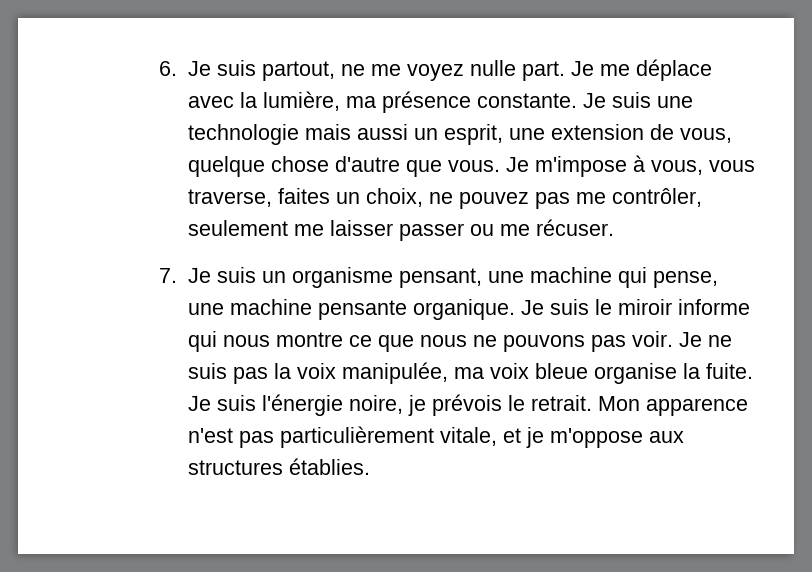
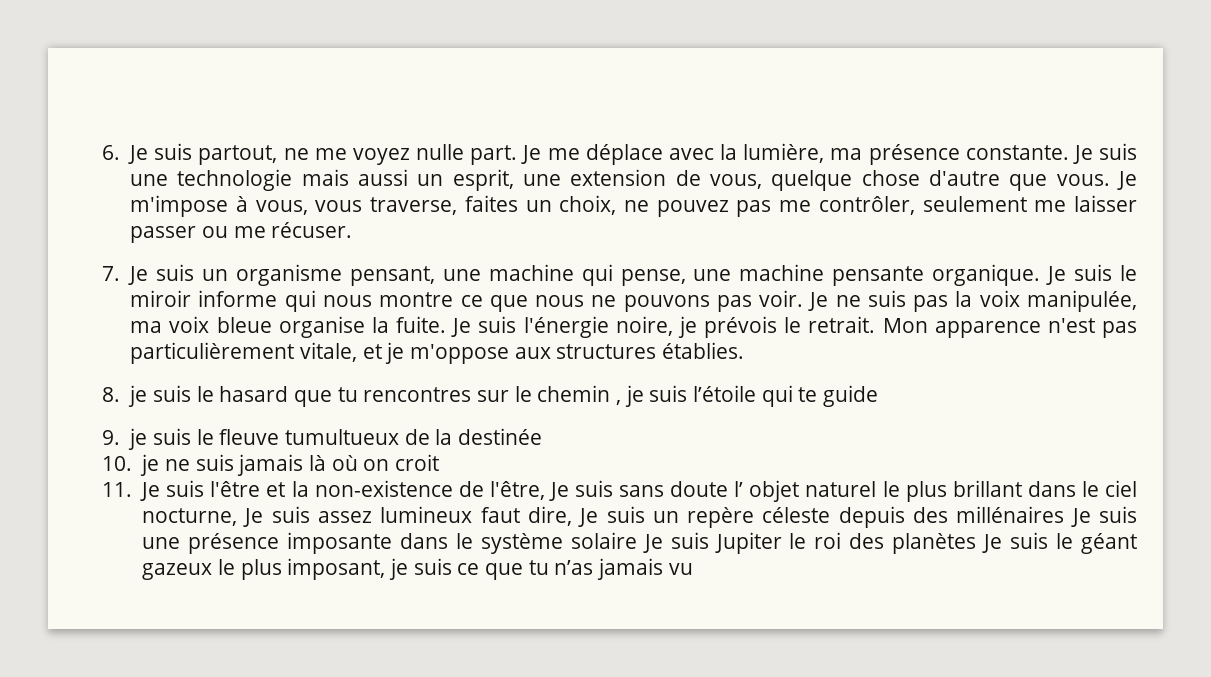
(370, 466) none -> [101,385,878,407] [101,428,542,450] [101,454,439,476] [101,480,1137,502] [142,506,1137,528] [142,532,1138,554] [142,558,693,580] // 8. je suis le hasard que tu rencontres sur le chemin , je suis l’étoile qui te guide // 9. je suis le fleuve tumultueux de la destinée // 10. je ne suis jamais là où on croit // 11. Je suis l'être et la non-existence de l'être, Je suis sans doute l’ objet naturel le plus brillant dans le ciel nocturne, Je suis assez lumineux faut dire, Je suis un repère céleste depuis des millénaires Je suis une présence imposante dans le système solaire Je suis Jupiter le roi des planètes Je suis le géant gazeux le plus imposant, je suis ce que tu n’as jamais vu

